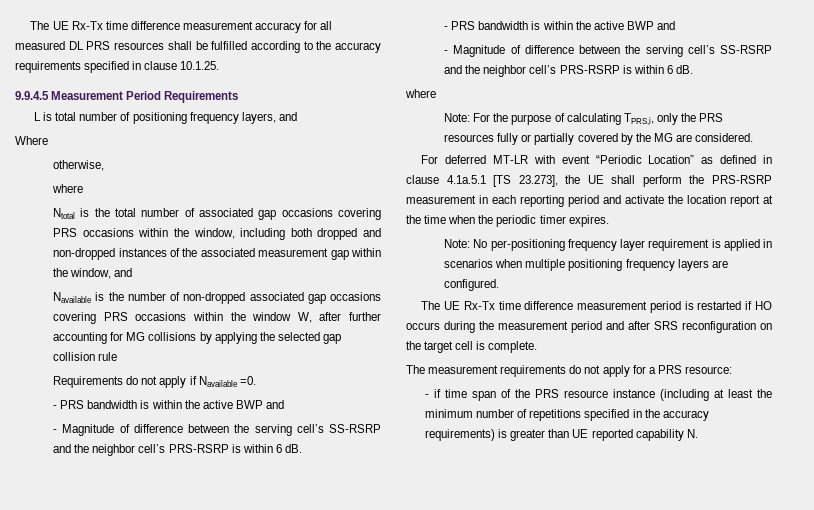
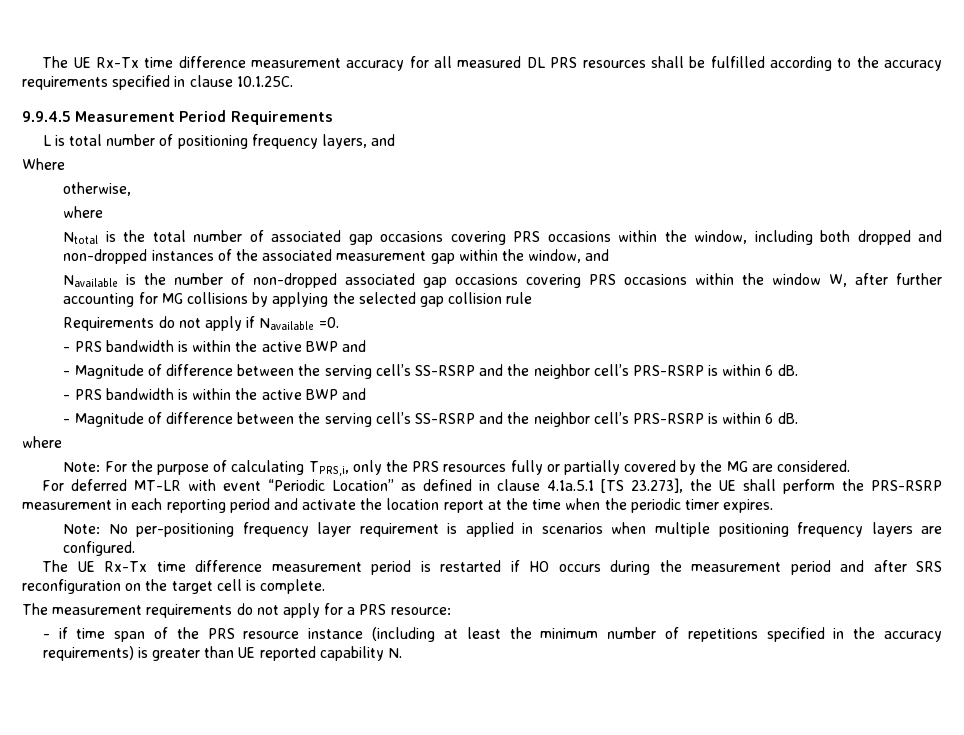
[180,61,220,70] 10.1.25. -> [236,76,293,87] 10.1.25C.

